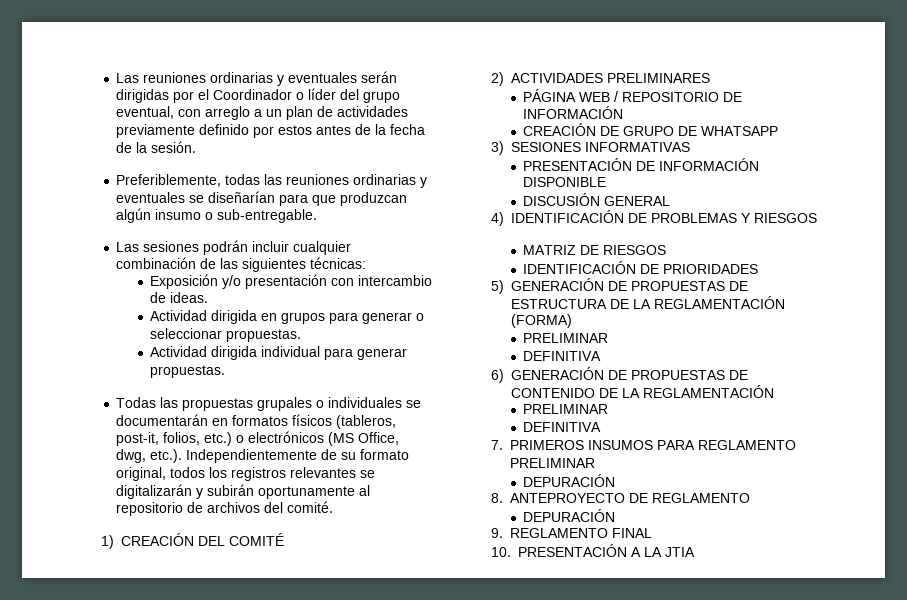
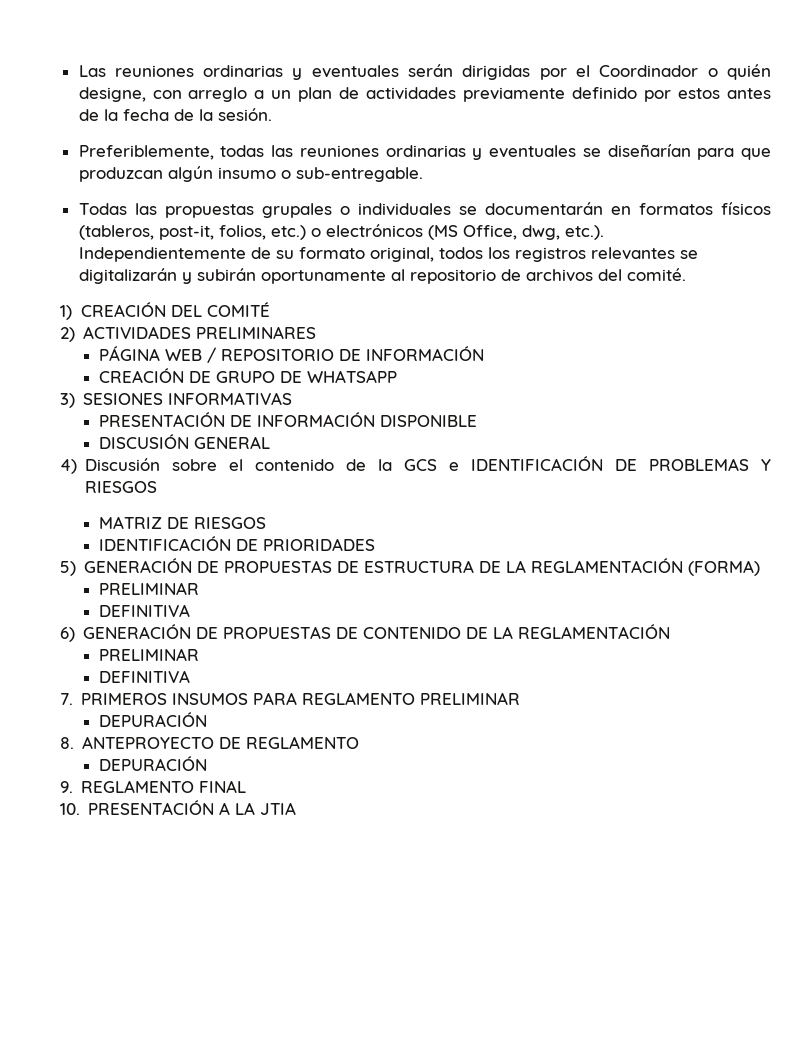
[308,88,401,103] [116,106,175,119] líder del grupo eventual, -> [727,64,771,80] [78,87,146,102] quién designe,
[116,240,352,255] [116,257,367,272] [150,274,433,289] [150,292,209,303] [150,310,425,324] [150,328,302,342] [150,346,408,360] [150,365,226,378] // Las sesiones podrán incluir cualquier combinación de las siguientes técnicas: // Exposición y/o presentación con intercambio de ideas. // Actividad dirigida en grupos para generar o seleccionar propuestas. // Actividad dirigida individual para generar propuestas. -> (423, 174) none
(504, 219) none -> [85,458,460,471] Discusión sobre el contenido de la GCS e

